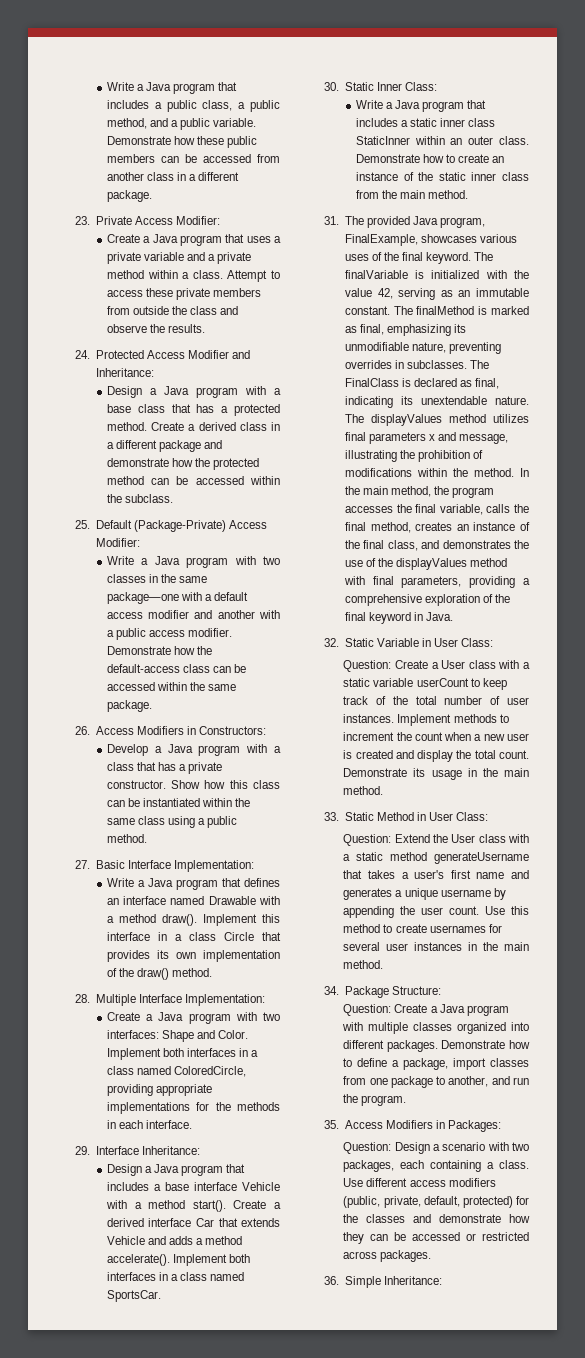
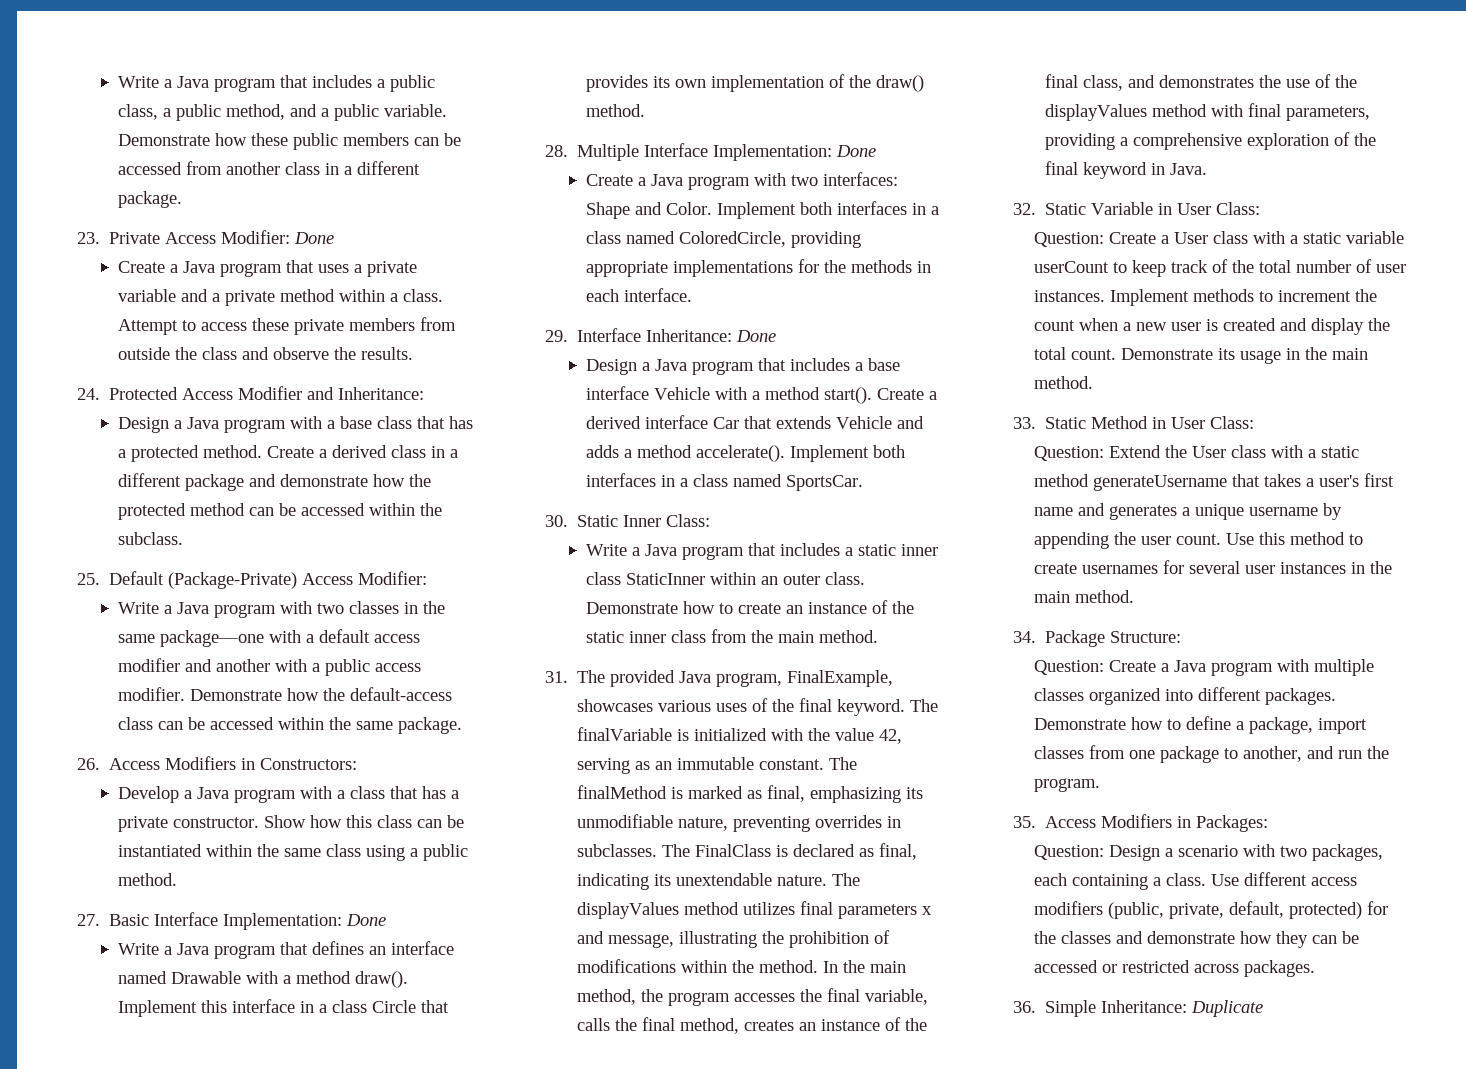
(221, 220) none -> [294,232,335,244] Done
(255, 866) none -> [346,914,387,926] Done
(266, 1000) none -> [836,145,877,157] Done
(201, 1150) none -> [736,330,777,342] Done
(443, 1280) none -> [1191,1000,1264,1017] Duplicate

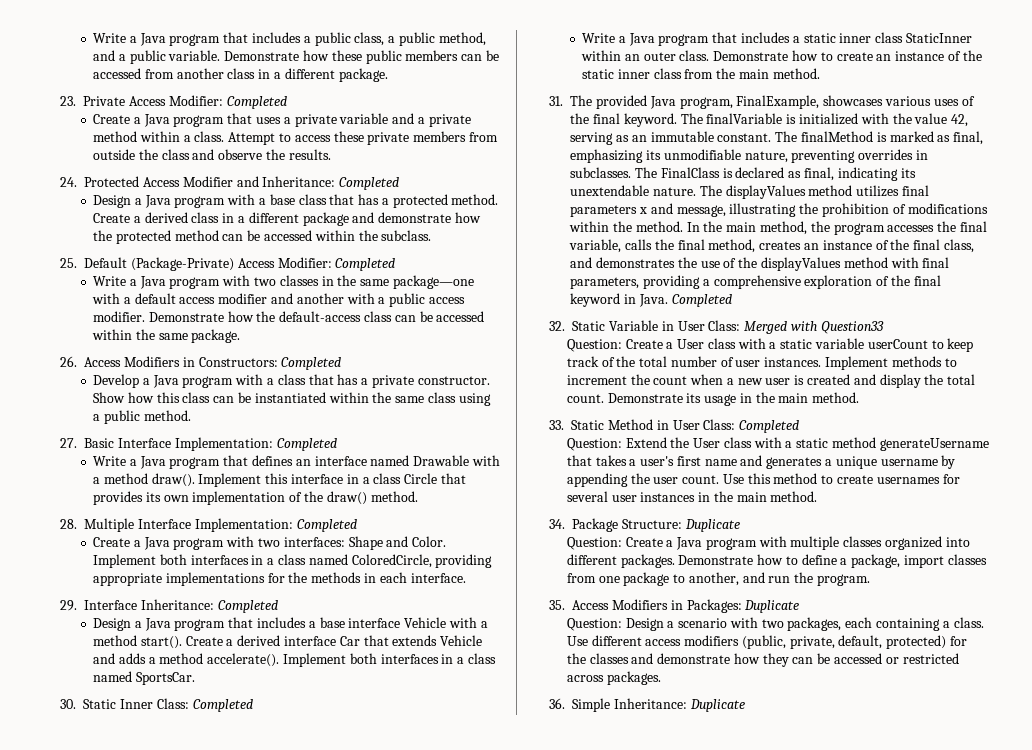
[294,232,335,244] Done -> [226,96,287,109] Completed
(425, 393) none -> [339,177,400,190] Completed
(428, 578) none -> [335,258,396,271] Completed
(358, 764) none -> [281,357,342,370] Completed
[346,914,387,926] Done -> [276,438,337,451] Completed
[836,145,877,157] Done -> [296,519,357,532] Completed
[736,330,777,342] Done -> [217,600,278,613] Completed
(711, 520) none -> [192,699,253,712] Completed
(1208, 169) none -> [671,294,732,307] Completed
(1261, 208) none -> [744,321,884,334] Merged with Question33
(1255, 422) none -> [739,420,800,433] Completed
(1182, 637) none -> [684,519,740,532] Duplicate
(1269, 823) none -> [744,600,800,613] Duplicate

